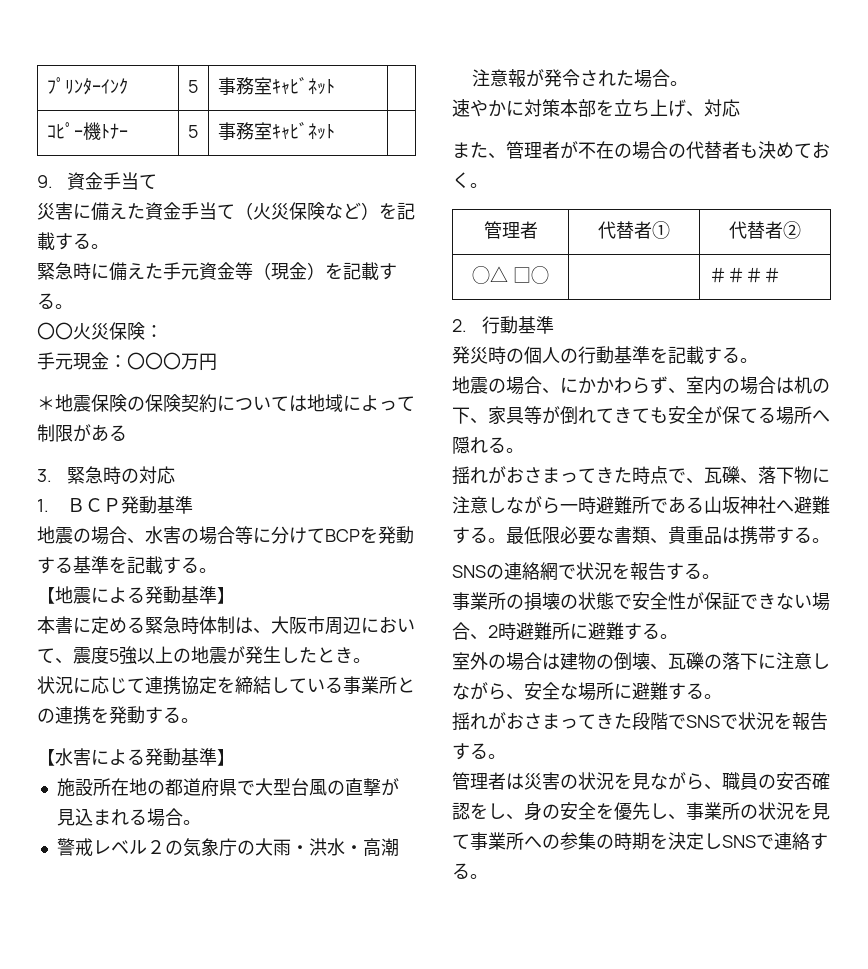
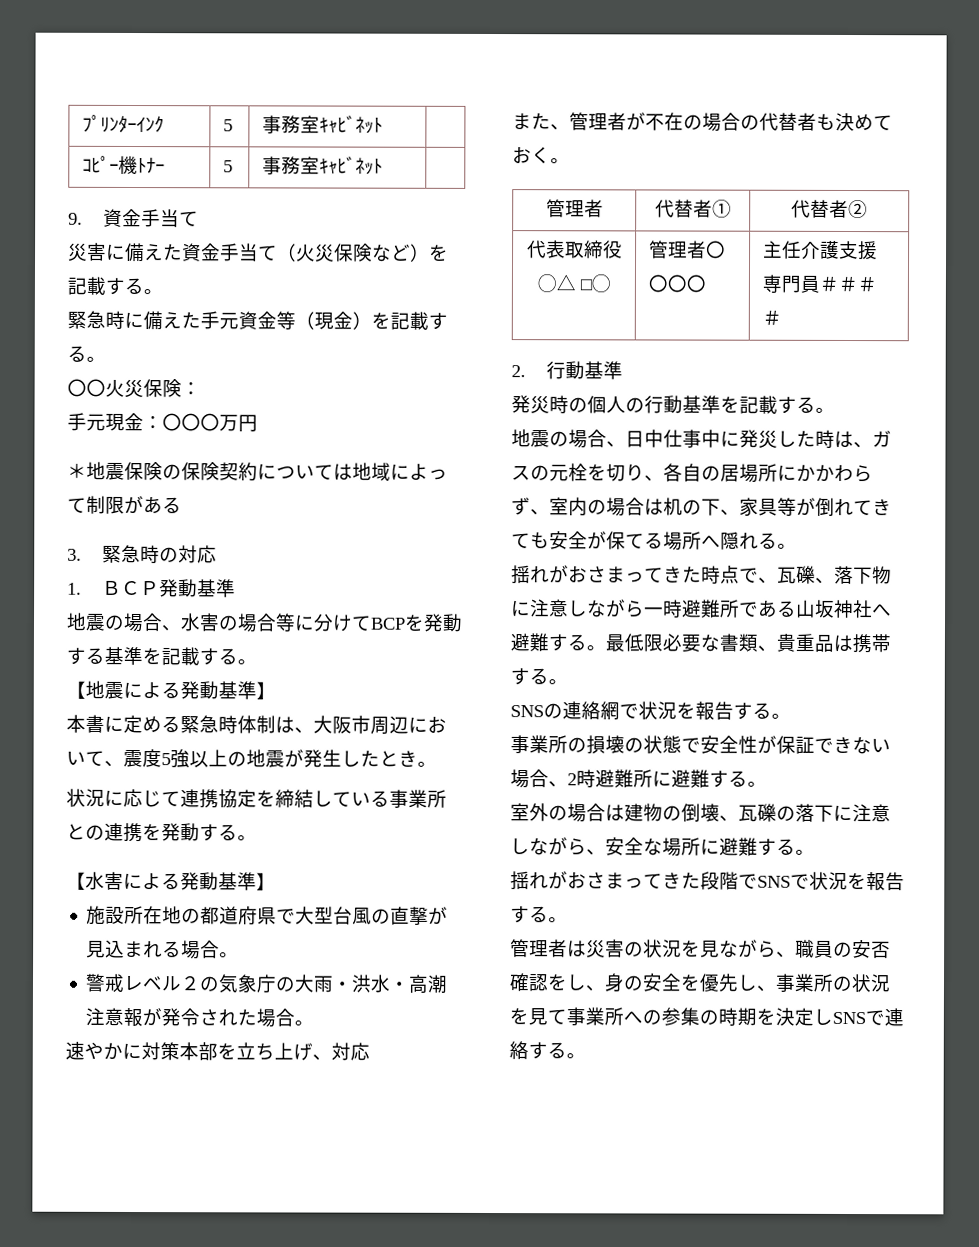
(801, 230) none -> [526,240,623,259] 代表取締役
(549, 275) | -> [649,240,727,259] [648,274,707,293] [763,240,879,261] [762,274,821,293] 管理者〇〇〇〇 | 主任介護支援専門員
(560, 391) none -> [625,429,892,449] [511,463,778,483] 日中仕事中に発災した時は、ガスの元栓を切り、各自の居場所

